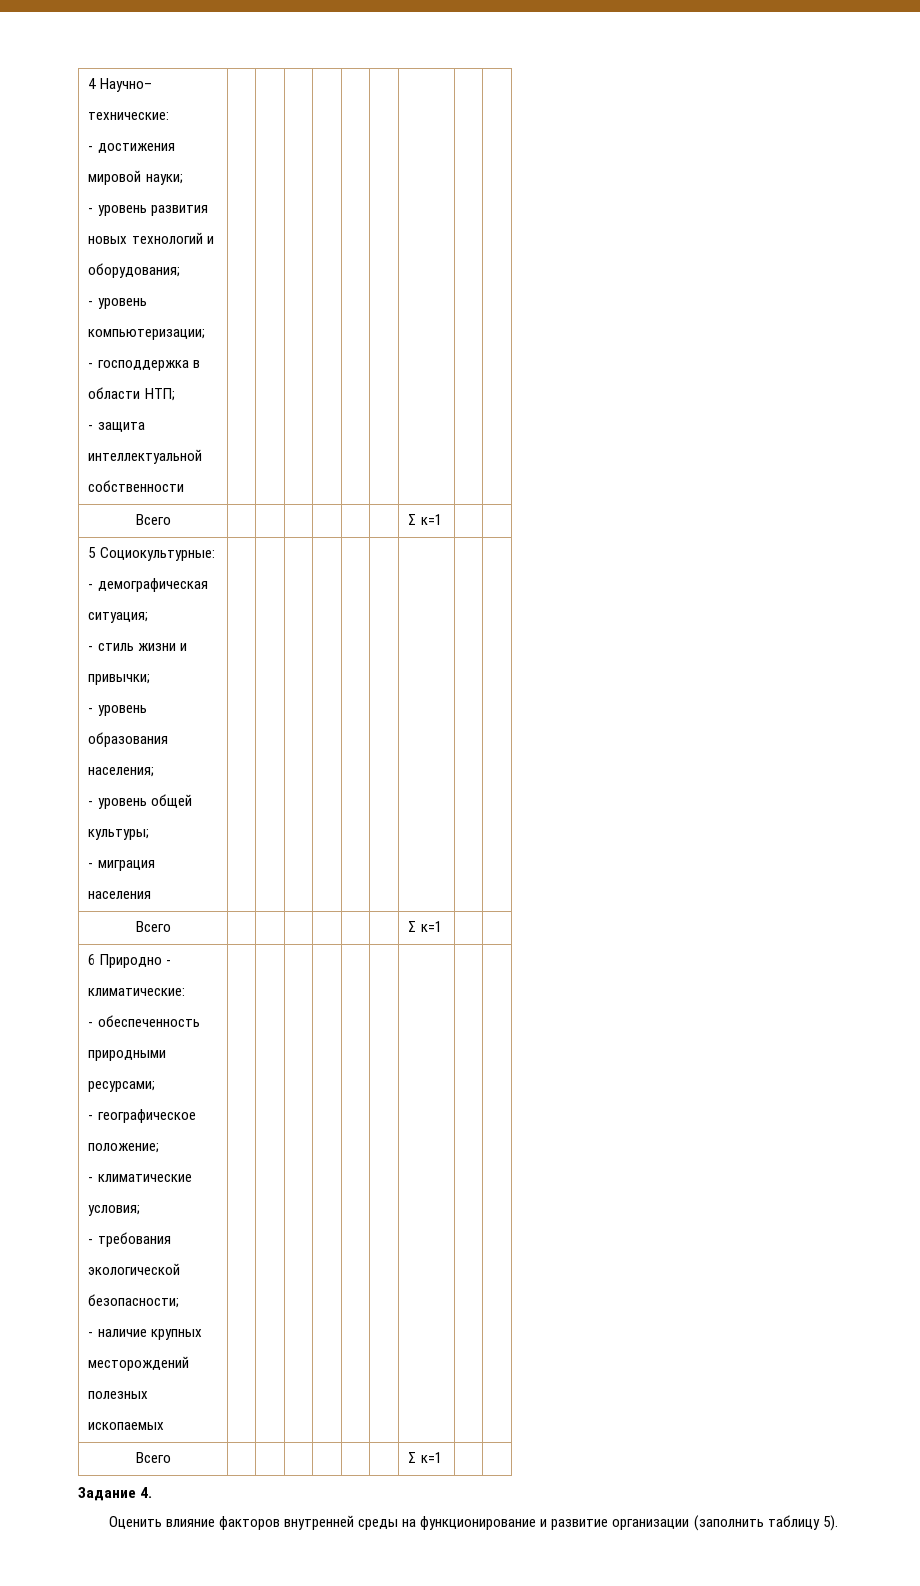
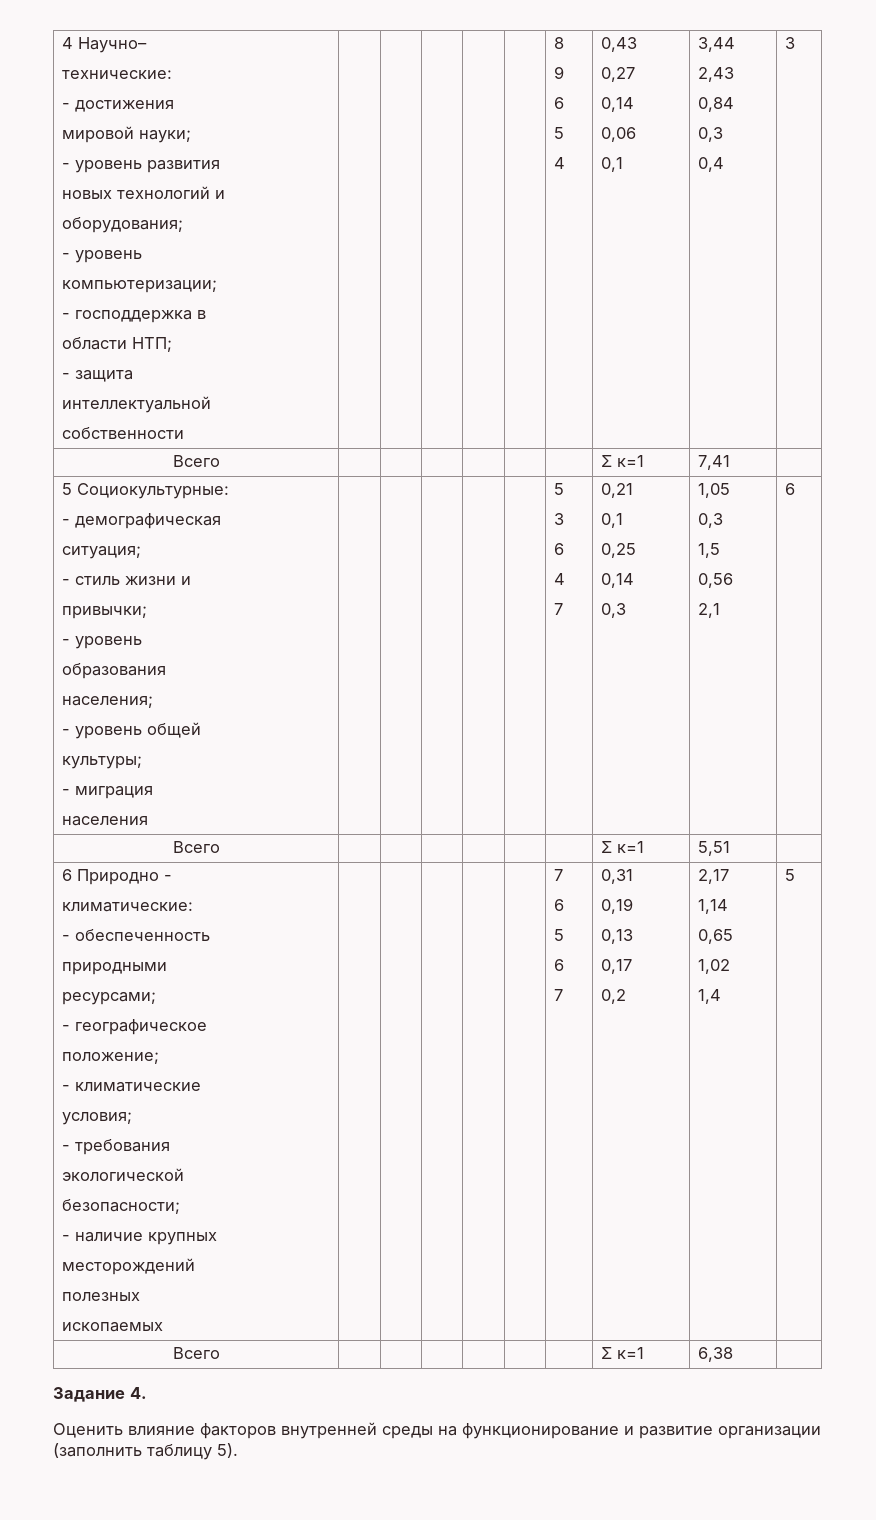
[135,514,171,525] [408,514,442,525] | | | // Всего | | | | | | | Σ к=1 | -> [554,37,565,49] [554,66,565,79] [554,97,565,109] [554,127,565,139] [554,157,566,169] [601,37,638,52] [601,67,636,82] [601,97,635,112] [601,127,637,142] [601,157,624,172] [698,37,736,52] [698,67,735,82] [698,97,735,112] [698,127,724,142] [698,157,725,172] [785,37,796,49] [172,455,220,467] [601,455,645,467] [698,455,731,470] 8 // 9 // 6 // 5 // 4 | 0,43 // 0,27 // 0,14 // 0,06 // 0,1 | 3,44 // 2,43 // 0,84 // 0,3 // 0,4 | 3 // Всего | | | | | | | Σ к=1 | 7,41
[135,921,171,932] [408,921,442,932] | | | // Всего | | | | | | | Σ к=1 | -> [554,483,565,495] [554,513,565,525] [554,543,565,555] [554,573,566,585] [554,603,564,615] [601,483,634,498] [601,513,624,528] [601,543,637,558] [601,573,635,588] [601,603,627,618] [698,483,731,498] [698,513,724,528] [698,543,721,558] [698,573,734,588] [698,603,721,618] [785,483,796,495] [172,841,220,853] [601,841,645,853] [698,841,731,856] 5 // 3 // 6 // 4 // 7 | 0,21 // 0,1 // 0,25 // 0,14 // 0,3 | 1,05 // 0,3 // 1,5 // 0,56 // 2,1 | 6 // Всего | | | | | | | Σ к=1 | 5,51
[135,1452,171,1463] [408,1452,442,1463] | | | // Всего | | | | | | | Σ к=1 | -> [554,869,564,881] [554,899,565,911] [554,929,565,941] [554,959,565,971] [554,989,564,1001] [601,869,634,884] [601,898,634,914] [601,929,634,944] [601,959,633,974] [601,989,627,1004] [698,869,730,884] [698,899,729,914] [698,929,734,944] [698,959,731,974] [698,989,722,1004] [785,869,796,881] [172,1347,220,1359] [601,1347,645,1359] [698,1347,734,1362] 7 // 6 // 5 // 6 // 7 | 0,31 // 0,19 // 0,13 // 0,17 // 0,2 | 2,17 // 1,14 // 0,65 // 1,02 // 1,4 | 5 // Всего | | | | | | | Σ к=1 | 6,38

